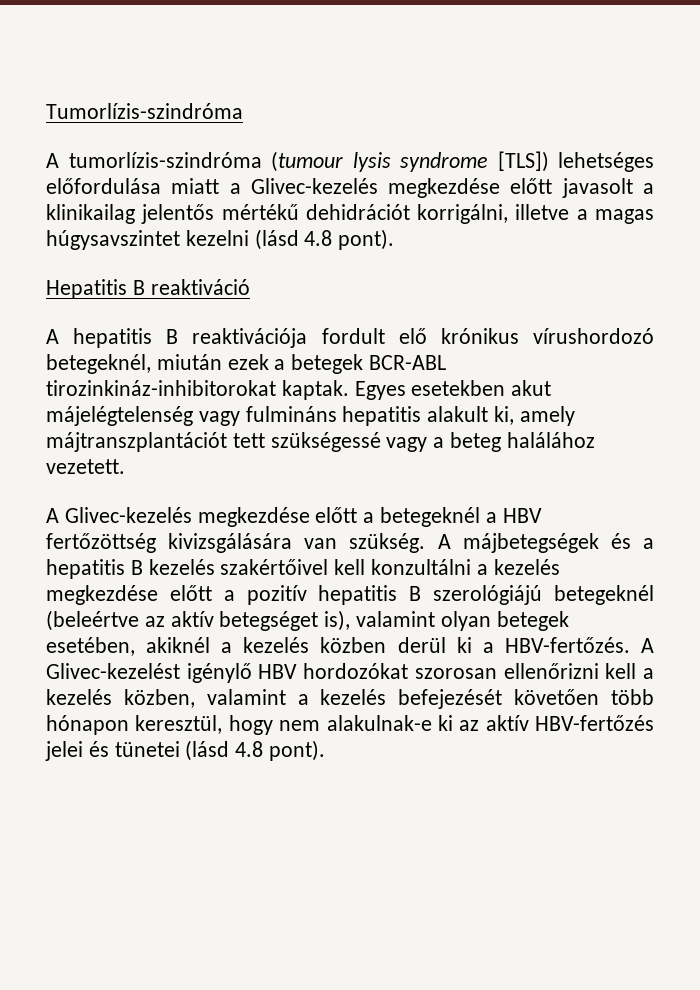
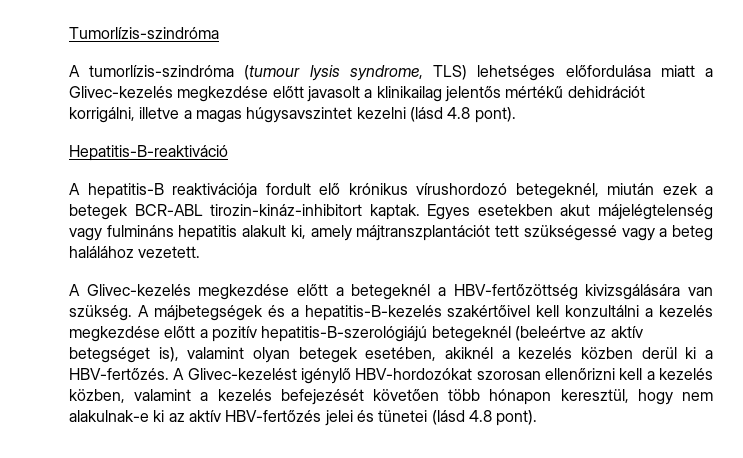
[400,151,549,172] syndrome [TLS]) -> [349,65,468,81] syndrome, TLS)
[46,279,250,299] [46,328,179,348] Hepatitis B reaktiváció // A hepatitis B -> [69,145,228,161] [69,183,164,199] Hepatitis-B-reaktiváció // A hepatitis-B
[46,380,276,396] tirozinkináz-inhibitorokat -> [210,204,363,216] tirozin-kináz-inhibitort
[502,508,542,523] [46,533,156,553] HBV fertőzöttség -> [453,284,578,300] HBV-fertőzöttség
[46,559,215,579] hepatitis B kezelés -> [304,305,442,321] hepatitis-B-kezelés
[318,585,543,605] hepatitis B szerológiájú -> [261,326,428,342] hepatitis-B-szerológiájú
[258,663,409,679] HBV hordozókat -> [355,368,473,380] HBV-hordozókat

